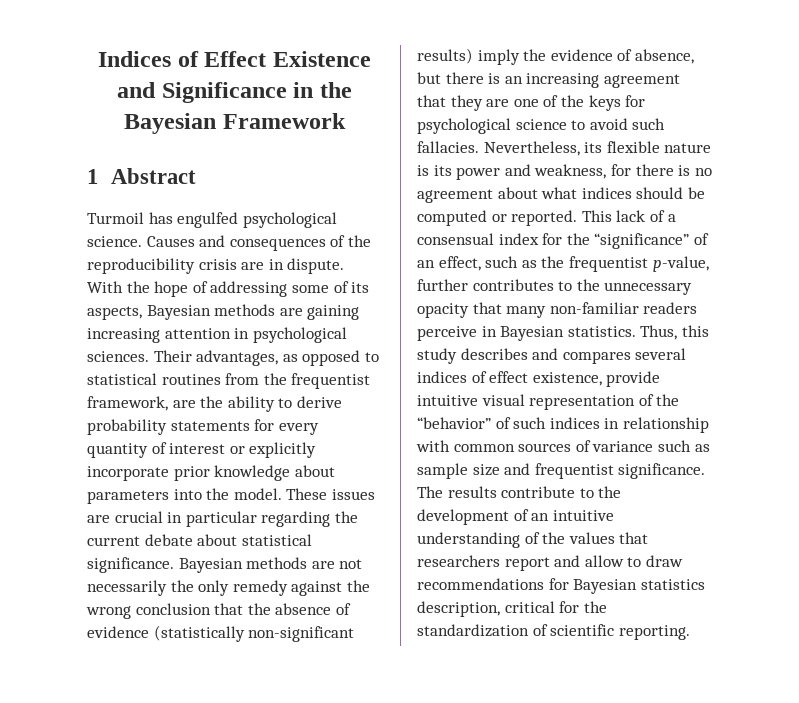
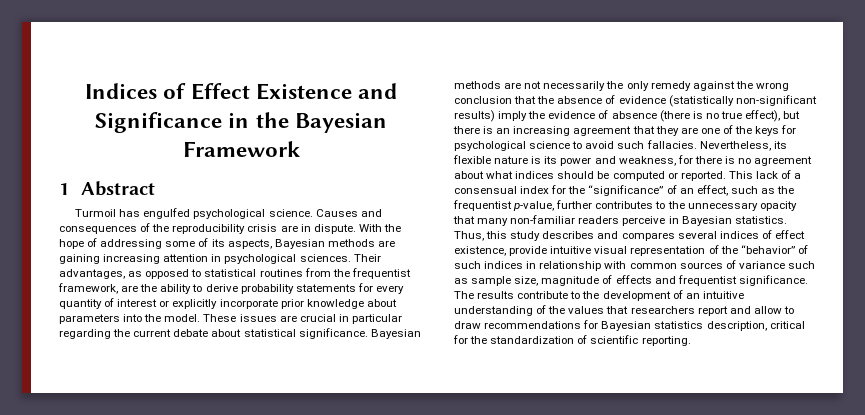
[634,49,694,64] absence, -> [611,110,781,122] absence (there is no true effect),
[472,464,500,476] size -> [514,275,652,286] size, magnitude of effects

